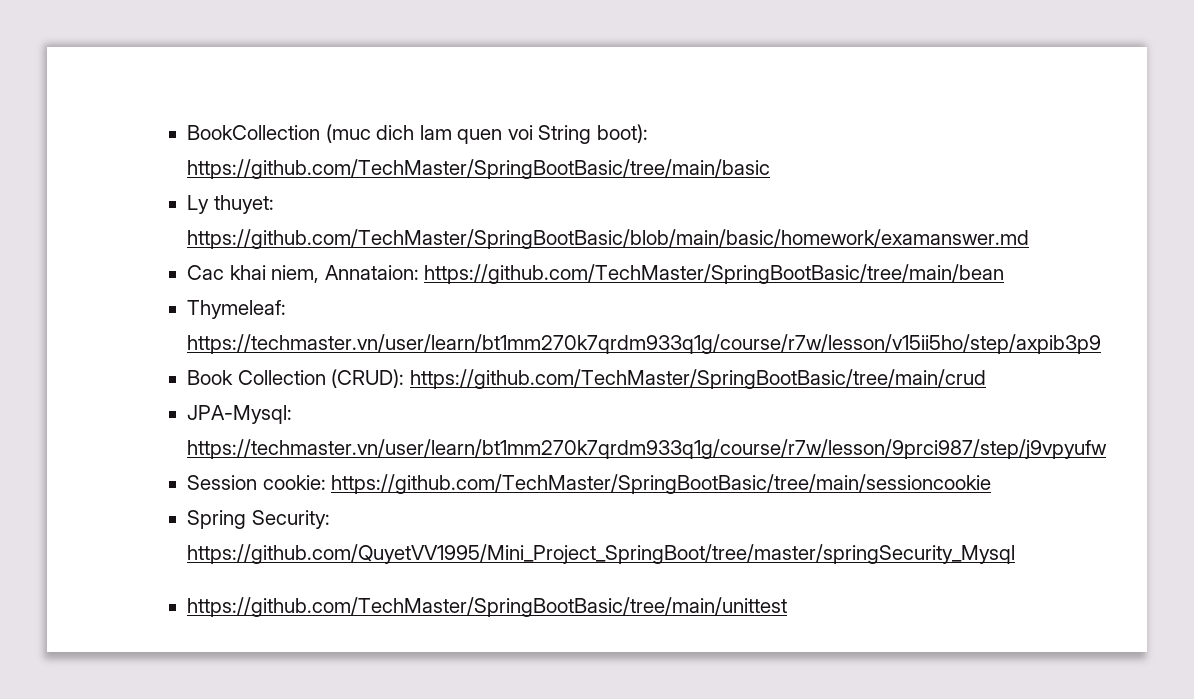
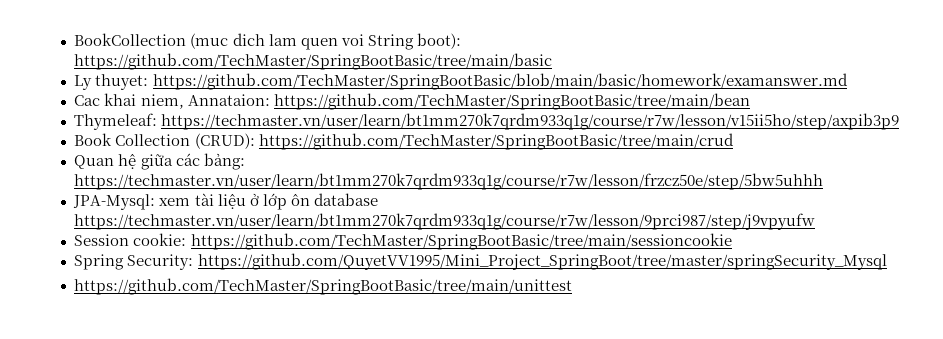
[187,405,293,424] JPA-Mysql: -> [74,153,245,170] [74,173,824,190] [73,193,378,210] Quan hệ giữa các bảng: https://techmaster.vn/user/learn/bt1mm270k7qrdm933q1g/course/r7w/lesson/frzcz50e/step/5bw5uhhh // JPA-Mysql: xem tài liệu ở lớp ôn database

